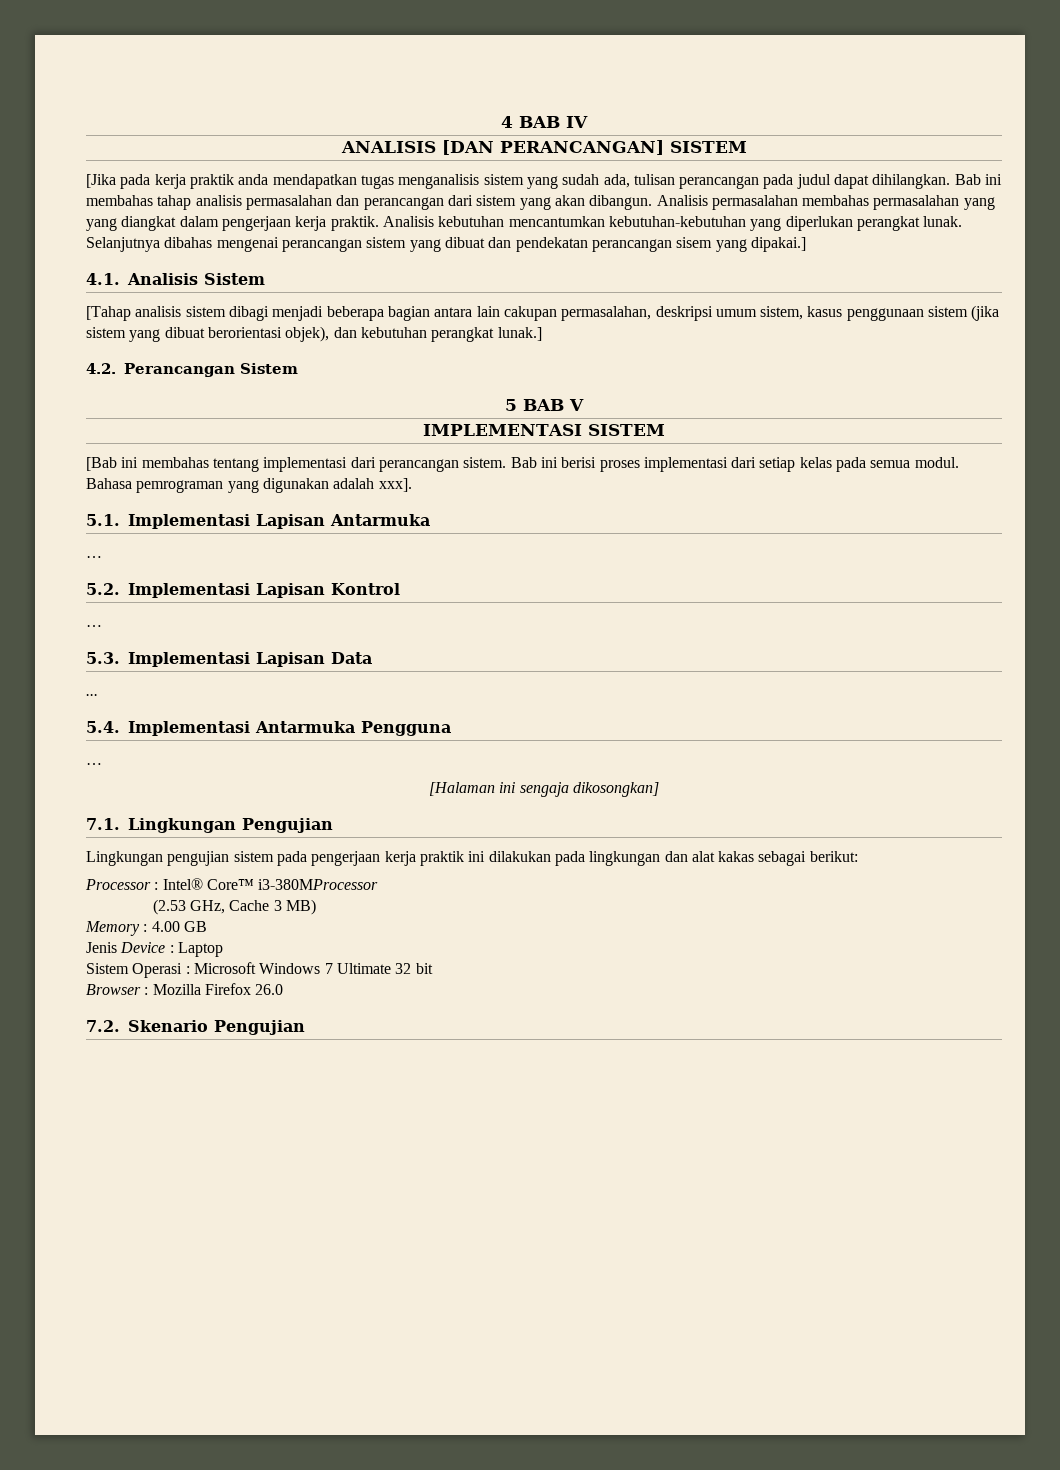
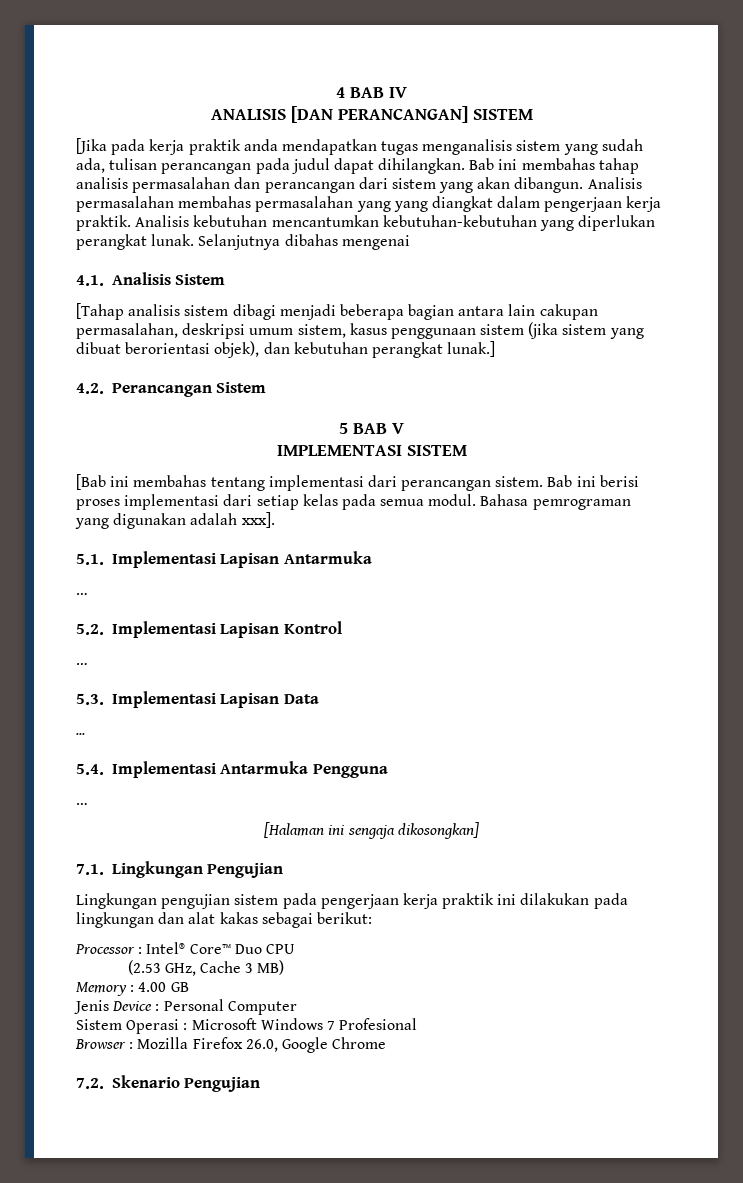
[281,237,806,252] perancangan sistem yang dibuat dan pendekatan perancangan sisem yang dipakai.] -> (410, 242) none
[258,879,379,890] i3-380MProcessor -> [234,944,295,954] Duo CPU
[177,942,223,957] Laptop -> [163,999,297,1015] Personal Computer
[336,963,433,974] Ultimate 32 bit -> [339,1018,418,1030] Profesional
[255,984,284,995] 26.0 -> [245,1037,387,1053] 26.0, Google Chrome

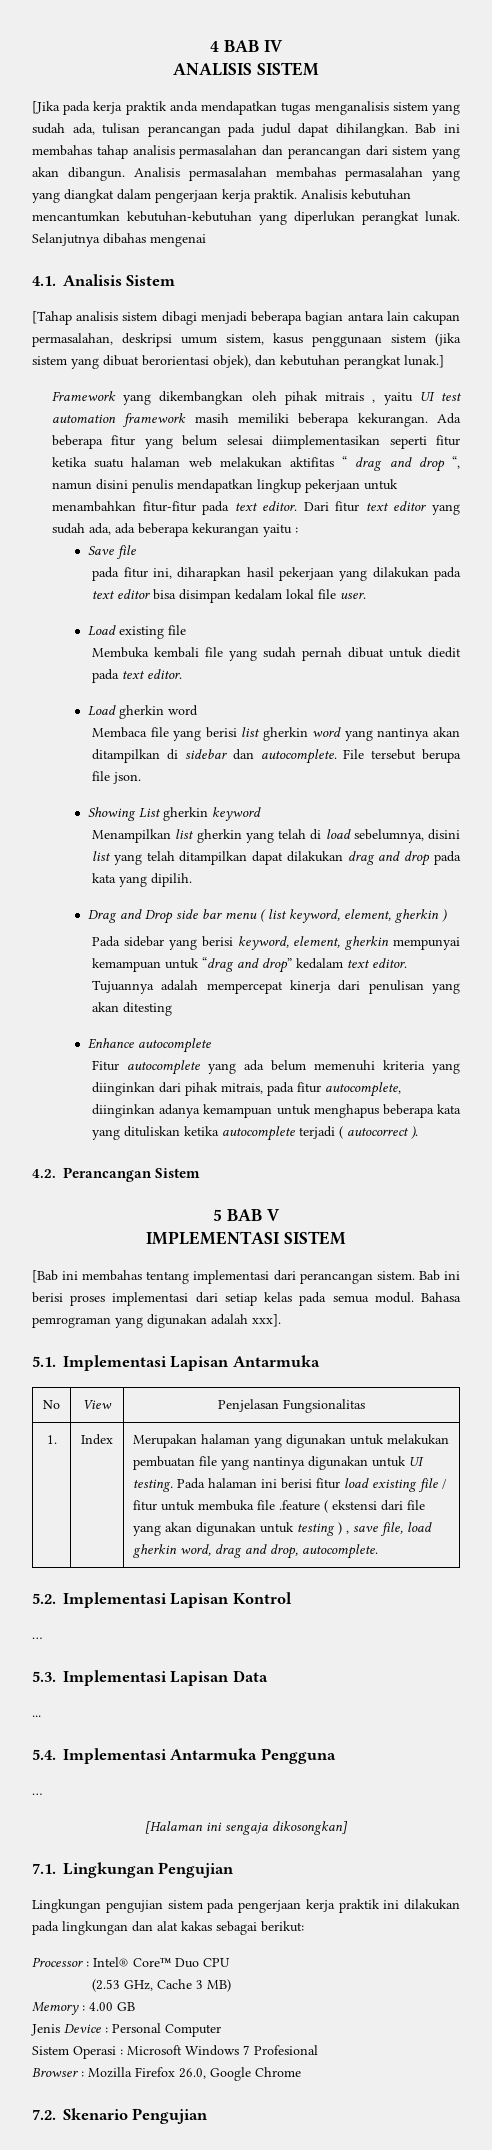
[290,106,468,123] [DAN PERANCANGAN] -> (253, 69) none
(496, 349) none -> [52,391,463,405] [52,413,462,427] [52,435,461,449] [52,456,461,472] [52,479,399,493] [52,501,460,515] [52,523,299,537] [87,545,136,559] [92,567,461,581] [92,589,367,603] [87,625,186,639] [92,647,461,661] [92,669,183,683] [87,705,198,719] [92,727,461,741] [92,749,462,764] [92,771,142,784] [87,807,261,821] [92,829,460,843] [92,851,462,866] [92,873,193,887] [87,909,447,924] [92,936,461,950] [92,957,408,973] [92,980,460,994] [92,1002,173,1016] [87,1038,211,1053] [92,1060,460,1075] [92,1082,402,1097] [92,1104,462,1118] [92,1126,419,1141] // Framework yang dikembangkan oleh pihak mitrais , yaitu UI test automation framework masih memiliki beberapa kekurangan. Ada beberapa fitur yang belum selesai diimplementasikan seperti fitur ketika suatu halaman web melakukan aktifitas “ drag and drop “, namun disini penulis mendapatkan lingkup pekerjaan untuk menambahkan fitur-fitur pada text editor. Dari fitur text editor yang sudah ada, ada beberapa kekurangan yaitu : // Save file // pada fitur ini, diharapkan hasil pekerjaan yang dilakukan pada text editor bisa disimpan kedalam lokal file user. // Load existing file // Membuka kembali file yang sudah pernah dibuat untuk diedit pada text editor. // Load gherkin word // Membaca file yang berisi list gherkin word yang nantinya akan ditampilkan di sidebar dan autocomplete. File tersebut berupa file json. // Showing List gherkin keyword // Menampilkan list gherkin yang telah di load sebelumnya, disini list yang telah ditampilkan dapat dilakukan drag and drop pada kata yang dipilih. // Drag and Drop side bar menu ( list keyword, element, gherkin ) // Pada sidebar yang berisi keyword, element, gherkin mempunyai kemampuan untuk “drag and drop” kedalam text editor. Tujuannya adalah mempercepat kinerja dari penulisan yang akan ditesting // Enhance autocomplete // Fitur autocomplete yang ada belum memenuhi kriteria yang diinginkan dari pihak mitrais, pada fitur autocomplete, diinginkan adanya kemampuan untuk menghapus beberapa kata yang dituliskan ketika autocomplete terjadi ( autocorrect ).
[76,593,88,595] // … -> [43,1400,60,1409] [83,1400,112,1410] [218,1399,365,1413] [46,1435,57,1444] [81,1434,113,1445] [133,1434,450,1448] [133,1456,425,1470] [133,1478,448,1492] [133,1500,426,1513] [133,1522,433,1536] [133,1544,379,1559] // No | View | Penjelasan Fungsionalitas // 1. | Index | Merupakan halaman yang digunakan untuk melakukan pembuatan file yang nantinya digunakan untuk UI testing. Pada halaman ini berisi fitur load existing file / fitur untuk membuka file .feature ( ekstensi dari file yang akan digunakan untuk testing ) , save file, load gherkin word, drag and drop, autocomplete.

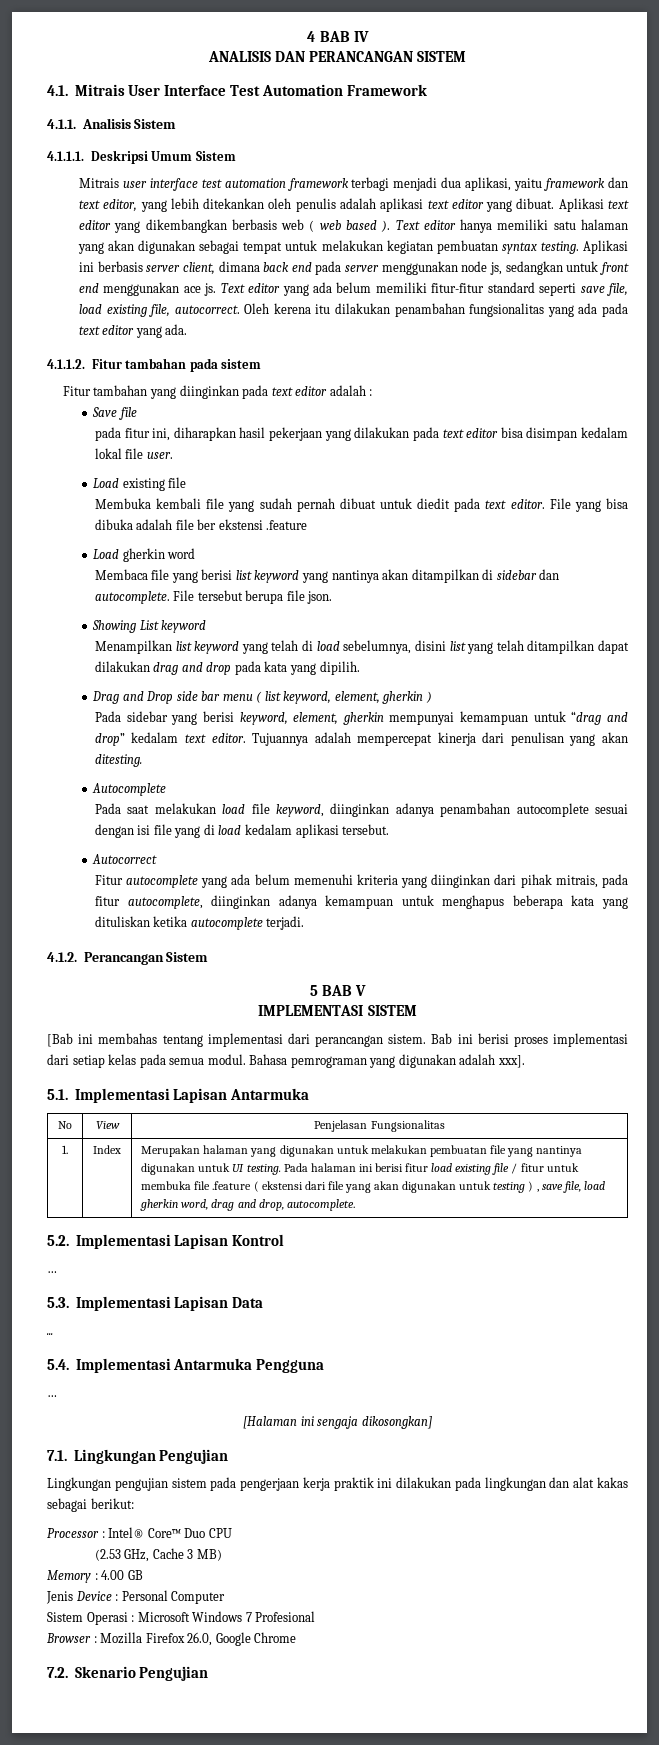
[256,62,319,76] [32,101,461,115] [32,123,460,137] [32,145,460,159] [32,167,460,181] [32,189,411,203] [32,211,460,225] [32,233,206,247] [32,274,176,286] [32,311,461,325] [32,333,461,347] [32,355,444,369] [52,391,463,405] [52,413,462,427] [52,435,461,449] [52,456,461,472] [52,479,399,493] [52,501,460,515] [52,523,293,537] SISTEM // [Jika pada kerja praktik anda mendapatkan tugas menganalisis sistem yang sudah ada, tulisan perancangan pada judul dapat dihilangkan. Bab ini membahas tahap analisis permasalahan dan perancangan dari sistem yang akan dibangun. Analisis permasalahan membahas permasalahan yang yang diangkat dalam pengerjaan kerja praktik. Analisis kebutuhan mencantumkan kebutuhan-kebutuhan yang diperlukan perangkat lunak. Selanjutnya dibahas mengenai // 4.1. Analisis Sistem // [Tahap analisis sistem dibagi menjadi beberapa bagian antara lain cakupan permasalahan, deskripsi umum sistem, kasus penggunaan sistem (jika sistem yang dibuat berorientasi objek), dan kebutuhan perangkat lunak.] // Framework yang dikembangkan oleh pihak mitrais , yaitu UI test automation framework masih memiliki beberapa kekurangan. Ada beberapa fitur yang belum selesai diimplementasikan seperti fitur ketika suatu halaman web melakukan aktifitas “ drag and drop “, namun disini penulis mendapatkan lingkup pekerjaan untuk menambahkan fitur-fitur pada text editor. Dari fitur text editor yang sudah ada, ada beberapa kekurangan yaitu -> [274,51,467,62] [47,84,428,96] [47,118,177,129] [47,150,236,164] [78,177,628,191] [78,198,629,212] [78,219,628,233] [77,240,629,254] [78,261,629,275] [78,282,628,296] [78,303,628,317] [78,324,188,338] [47,358,262,372] [62,385,366,399] DAN PERANCANGAN SISTEM // 4.1. Mitrais User Interface Test Automation Framework // 4.1.1. Analisis Sistem // 4.1.1.1. Deskripsi Umum Sistem // Mitrais user interface test automation framework terbagi menjadi dua aplikasi, yaitu framework dan text editor, yang lebih ditekankan oleh penulis adalah aplikasi text editor yang dibuat. Aplikasi text editor yang dikembangkan berbasis web ( web based ). Text editor hanya memiliki satu halaman yang akan digunakan sebagai tempat untuk melakukan kegiatan pembuatan syntax testing. Aplikasi ini berbasis server client, dimana back end pada server menggunakan node js, sedangkan untuk front end menggunakan ace js. Text editor yang ada belum memiliki fitur-fitur standard seperti save file, load existing file, autocorrect. Oleh kerena itu dilakukan penambahan fungsionalitas yang ada pada text editor yang ada. // 4.1.1.2. Fitur tambahan pada sistem // Fitur tambahan yang diinginkan pada text editor adalah
(183, 674) none -> [549,498,628,512] [94,519,308,530] File yang bisa dibuka adalah file ber ekstensi .feature
[262,727,342,741] gherkin word -> [254,570,300,583] keyword
[162,807,208,821] gherkin -> (159, 625) none
[196,829,242,843] gherkin -> [194,641,240,654] keyword
[123,1002,173,1016] [87,1038,211,1053] ditesting // Enhance autocomplete -> [94,754,142,767] [92,783,167,796] [94,803,629,817] [94,824,390,838] [92,854,158,864] ditesting. // Autocomplete // Pada saat melakukan load file keyword, diinginkan adanya penambahan autocomplete sesuai dengan isi file yang di load kedalam aplikasi tersebut. // Autocorrect
[299,1126,419,1139] [32,1169,56,1178] terjadi ( autocorrect ). // 4.2. -> [266,916,305,930] [47,952,77,962] terjadi. // 4.1.2.

